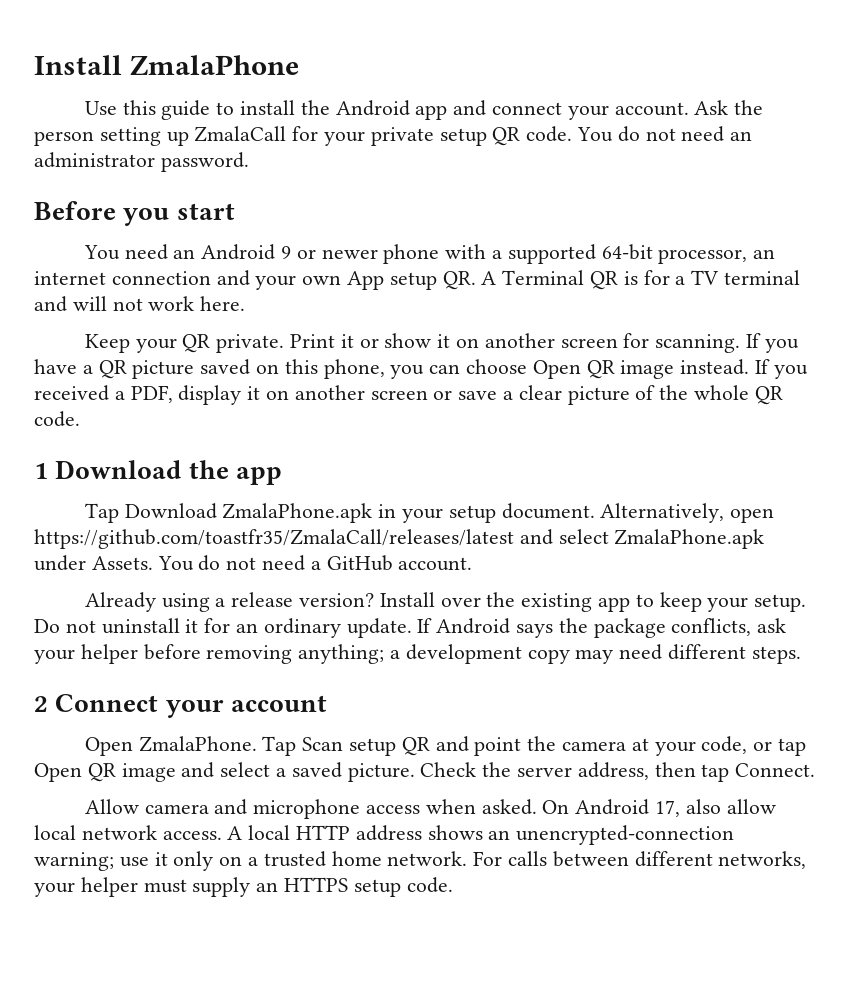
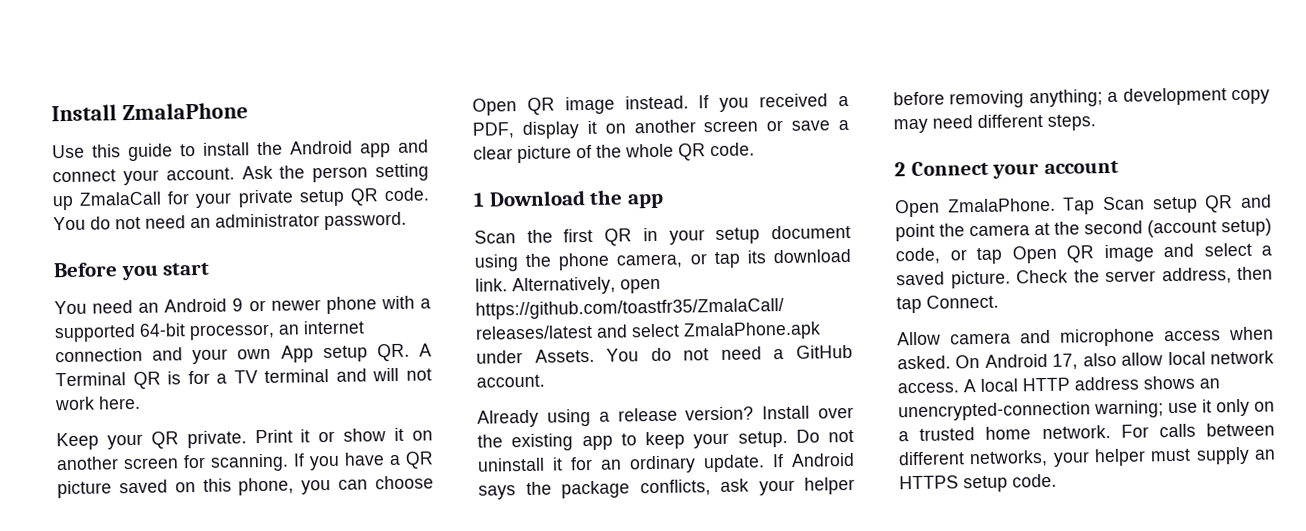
[84,503,595,523] Tap Download ZmalaPhone.apk in your setup document. -> [474,224,851,246] [474,248,851,272] [475,278,508,292] Scan the first QR in your setup document using the phone camera, or tap its download link.
[654,741,696,756] your -> [1054,218,1272,238] the second (account setup)

